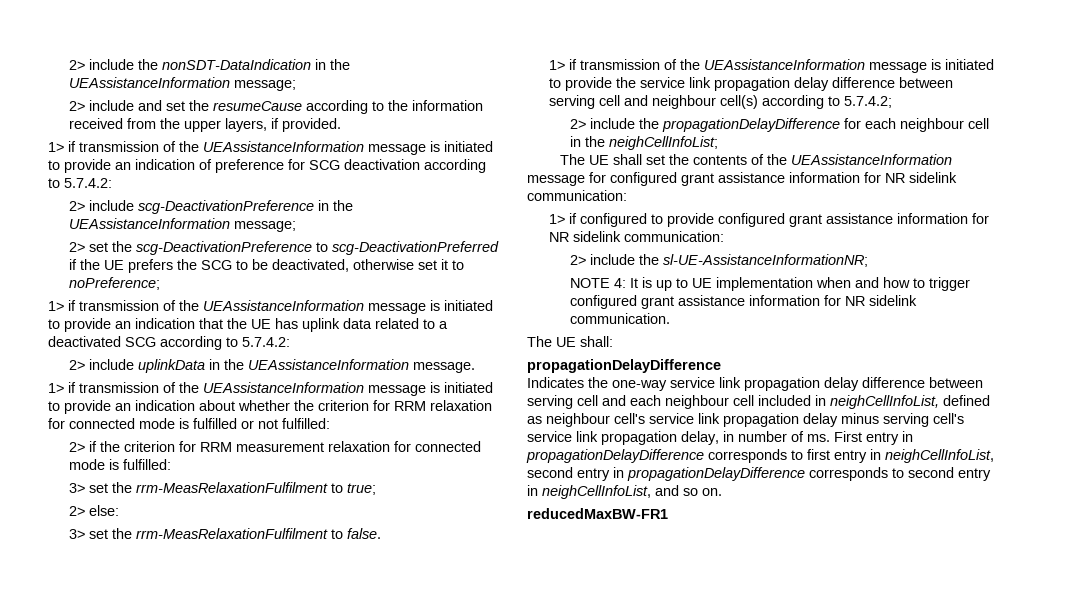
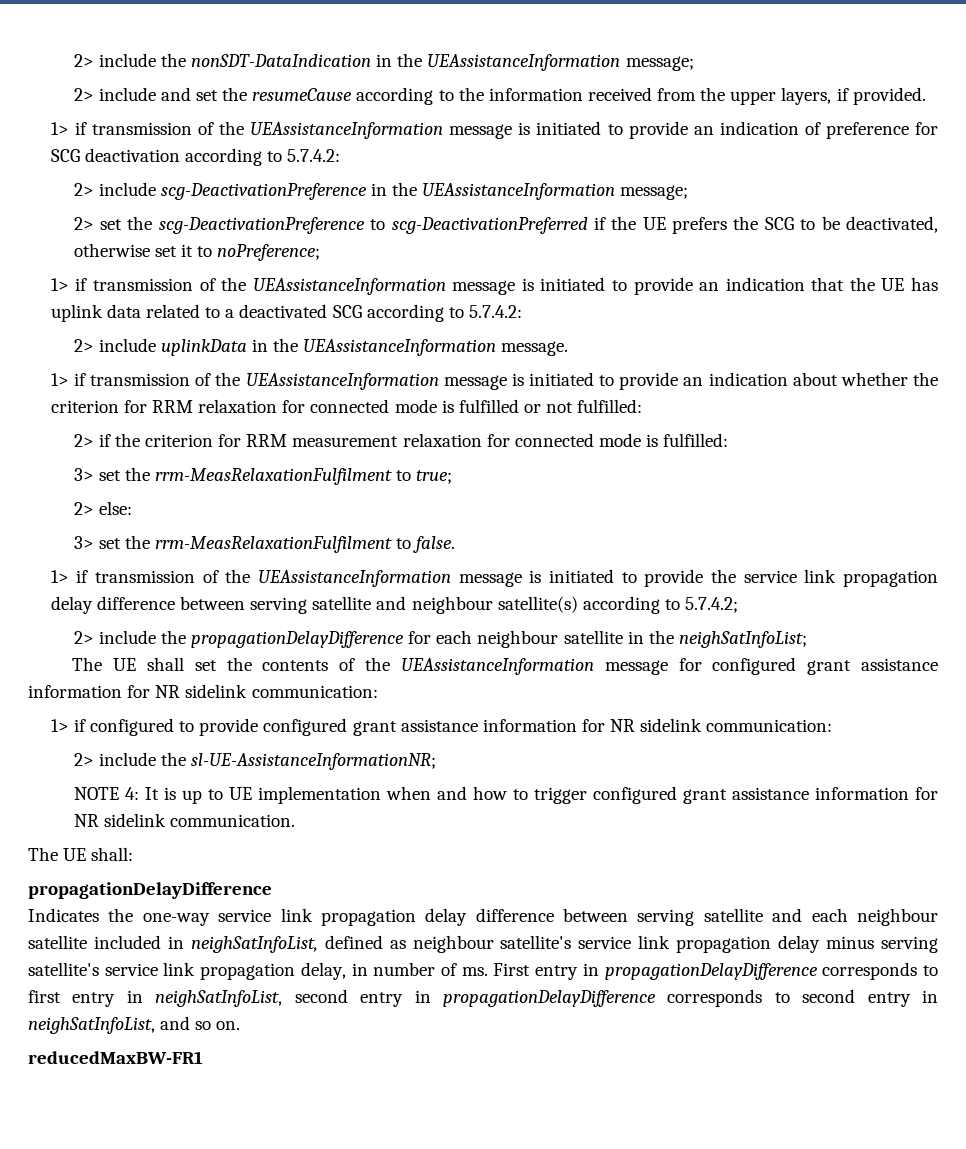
[598,95,620,106] cell -> [312,596,372,610] satellite
[719,95,758,109] cell(s) -> [497,596,578,613] satellite(s)
[968,118,990,129] [570,136,719,150] cell in the neighCellInfoList; -> [563,630,807,648] satellite in the neighSatInfoList;
[577,395,598,406] cell -> [703,908,763,922] satellite
[733,395,754,406] cell -> [28,935,87,949] satellite
[830,395,939,409] neighCellInfoList, -> [190,936,318,953] neighSatInfoList,
[614,413,645,424] cell's -> [500,935,572,949] satellite's
[933,413,964,424] cell's -> [28,962,99,976] satellite's
[885,449,994,463] neighCellInfoList, -> [155,990,283,1007] neighSatInfoList,
[542,485,651,499] neighCellInfoList, -> [28,1017,155,1034] neighSatInfoList,

